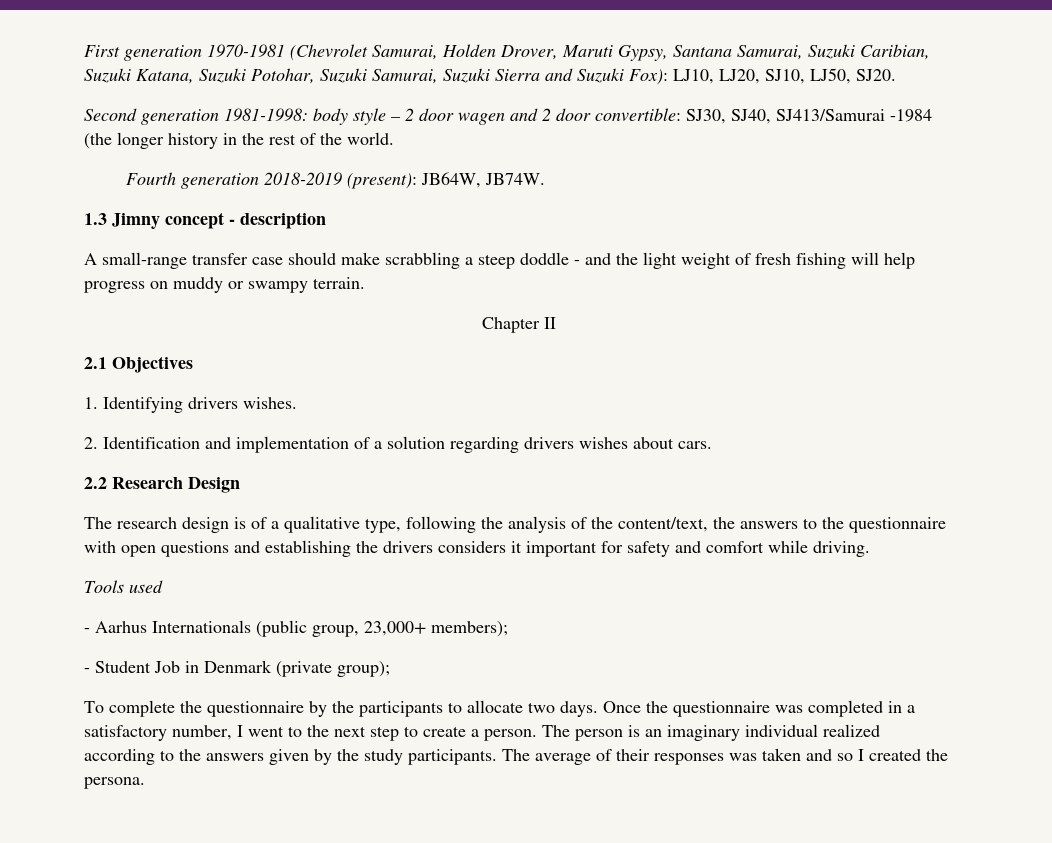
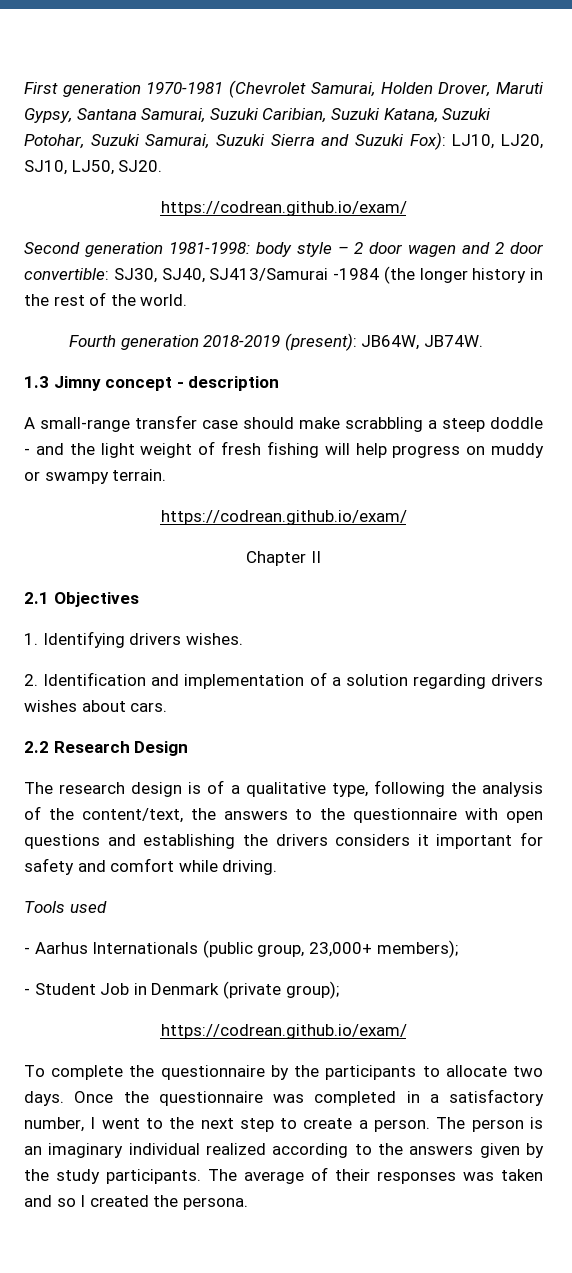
(896, 75) none -> [160,201,407,216] // https://codrean.github.io/exam/
(365, 283) none -> [160,510,407,525] // https://codrean.github.io/exam/
(390, 669) none -> [160,1024,407,1039] // https://codrean.github.io/exam/

